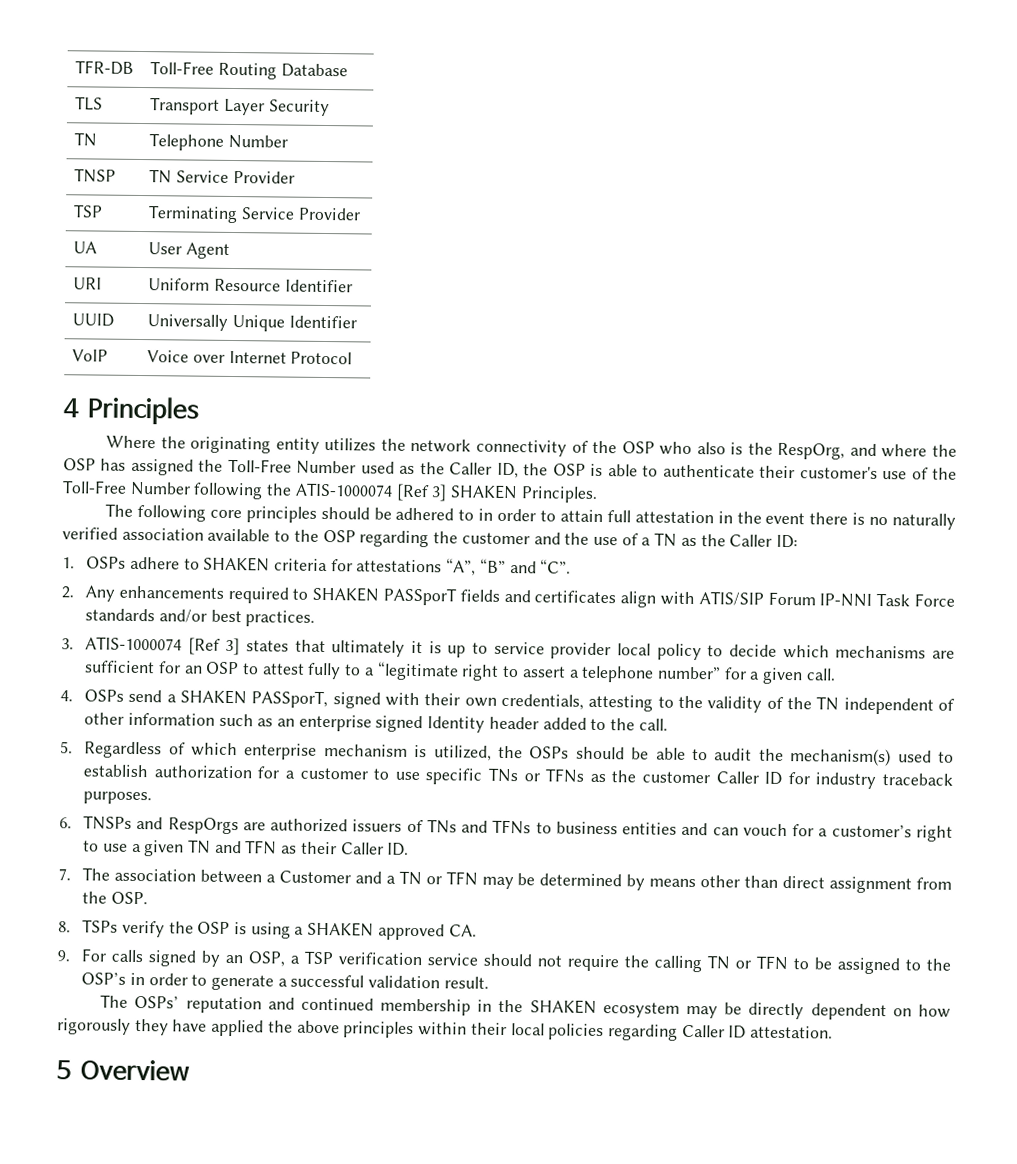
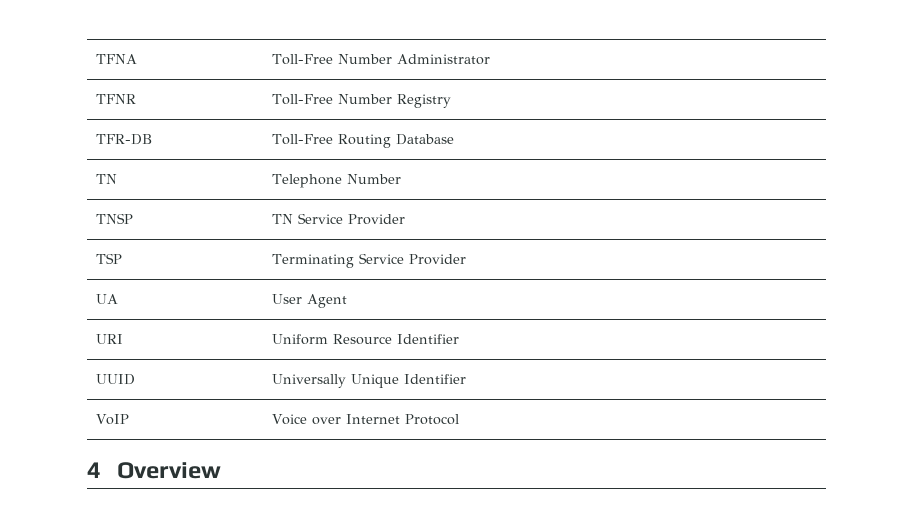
(75, 67) none -> [95,54,137,64] [271,54,490,65] [95,94,136,104] [271,94,451,108] TFNA | Toll-Free Number Administrator // TFNR | Toll-Free Number Registry //
[75,96,104,111] [150,97,330,117] // TLS | Transport Layer Security -> (454, 139) none
[87,396,200,425] [106,435,957,460] [63,458,958,480] [62,480,598,503] [105,503,956,530] [62,527,799,549] [62,556,572,576] [61,585,955,608] [85,608,316,627] [61,636,956,661] [84,660,836,685] [60,689,955,715] [84,712,668,733] [60,741,954,767] [83,764,954,789] [83,791,153,805] [59,815,953,842] [83,839,410,857] [58,867,953,894] [82,891,148,905] [58,919,477,941] [57,948,952,975] [81,972,489,991] [100,994,951,1021] [57,1018,834,1041] [56,1060,72,1080] Principles // Where the originating entity utilizes the network connectivity of the OSP who also is the RespOrg, and where the OSP has assigned the Toll-Free Number used as the Caller ID, the OSP is able to authenticate their customer's use of the Toll-Free Number following the ATIS-1000074 [Ref 3] SHAKEN Principles. // The following core principles should be adhered to in order to attain full attestation in the event there is no naturally verified association available to the OSP regarding the customer and the use of a TN as the Caller ID: // 1. OSPs adhere to SHAKEN criteria for attestations “A”, “B” and “C”. // 2. Any enhancements required to SHAKEN PASSporT fields and certificates align with ATIS/SIP Forum IP-NNI Task Force standards and/or best practices. // 3. ATIS-1000074 [Ref 3] states that ultimately it is up to service provider local policy to decide which mechanisms are sufficient for an OSP to attest fully to a “legitimate right to assert a telephone number” for a given call. // 4. OSPs send a SHAKEN PASSporT, signed with their own credentials, attesting to the validity of the TN independent of other information such as an enterprise signed Identity header added to the call. // 5. Regardless of which enterprise mechanism is utilized, the OSPs should be able to audit the mechanism(s) used to establish authorization for a customer to use specific TNs or TFNs as the customer Caller ID for industry traceback purposes. // 6. TNSPs and RespOrgs are authorized issuers of TNs and TFNs to business entities and can vouch for a customer’s right to use a given TN and TFN as their Caller ID. // 7. The association between a Customer and a TN or TFN may be determined by means other than direct assignment from the OSP. // 8. TSPs verify the OSP is using a SHAKEN approved CA. // 9. For calls signed by an OSP, a TSP verification service should not require the calling TN or TFN to be assigned to the OSP’s in order to generate a successful validation result. // The OSPs’ reputation and continued membership in the SHAKEN ecosystem may be directly dependent on how rigorously they have applied the above principles within their local policies regarding Caller ID attestation. // 5 -> (101, 470) none

